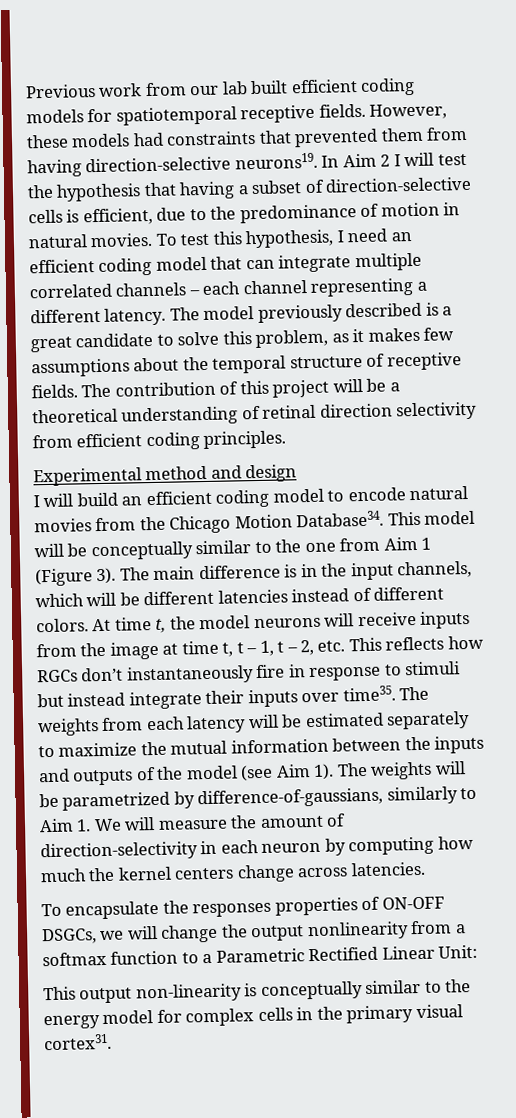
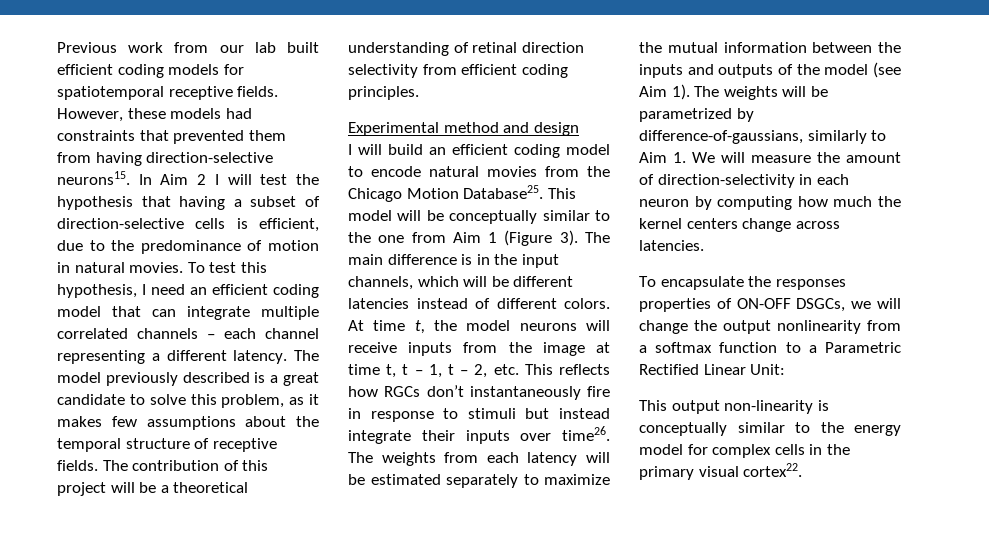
[234,152,318,170] neurons19. -> [57,171,130,185] neurons15.
[296,510,385,528] Database34. -> [463,185,544,199] Database25.
[342,685,396,702] time35. -> [562,426,610,441] time26.
[44,1033,112,1051] cortex31. -> [743,463,803,477] cortex22.

